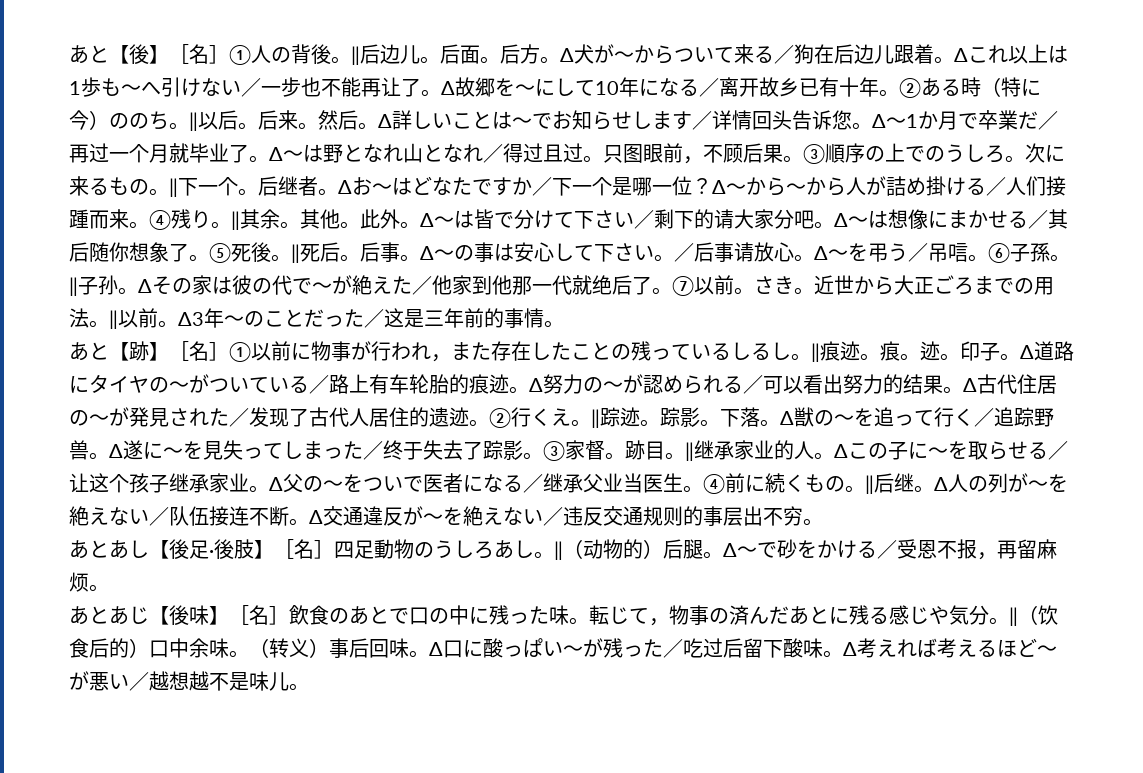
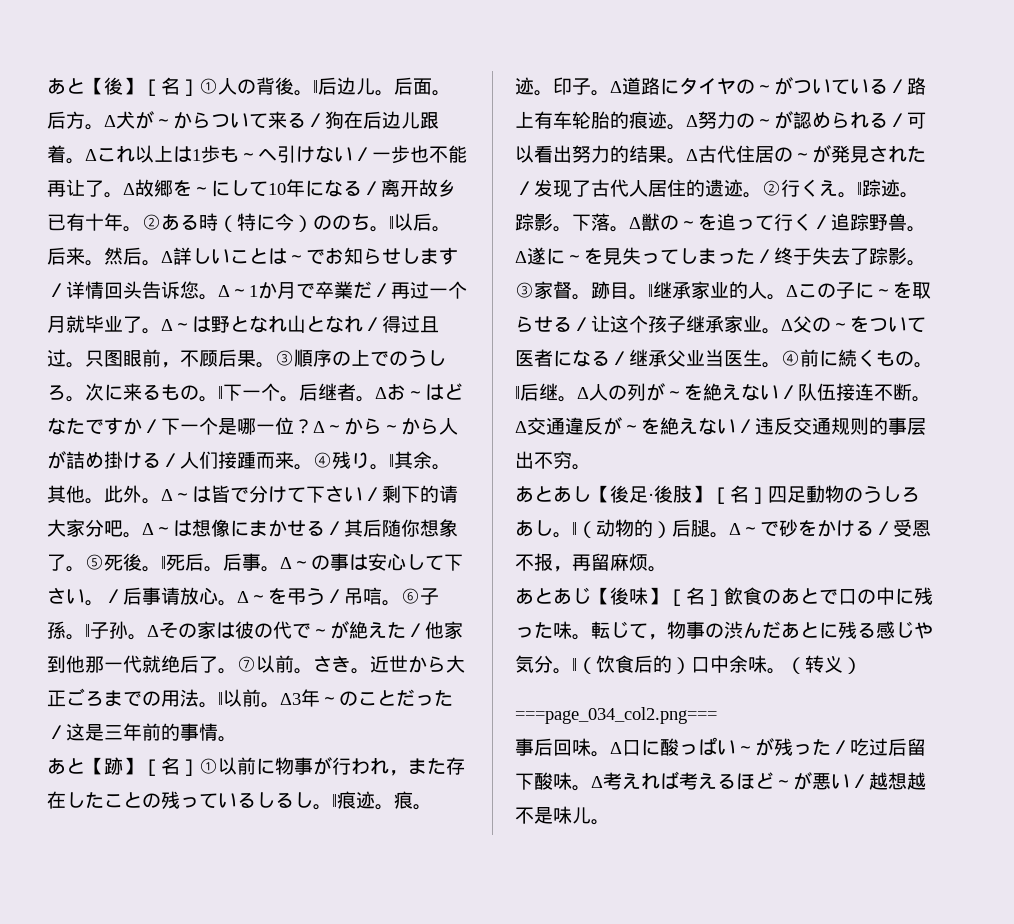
[403,476,423,492] で -> [907,317,926,332] て
[729,605,749,625] 済 -> [724,621,743,639] 渋
(329, 648) none -> [515,707,717,724] // ===page_034_col2.png=== //

